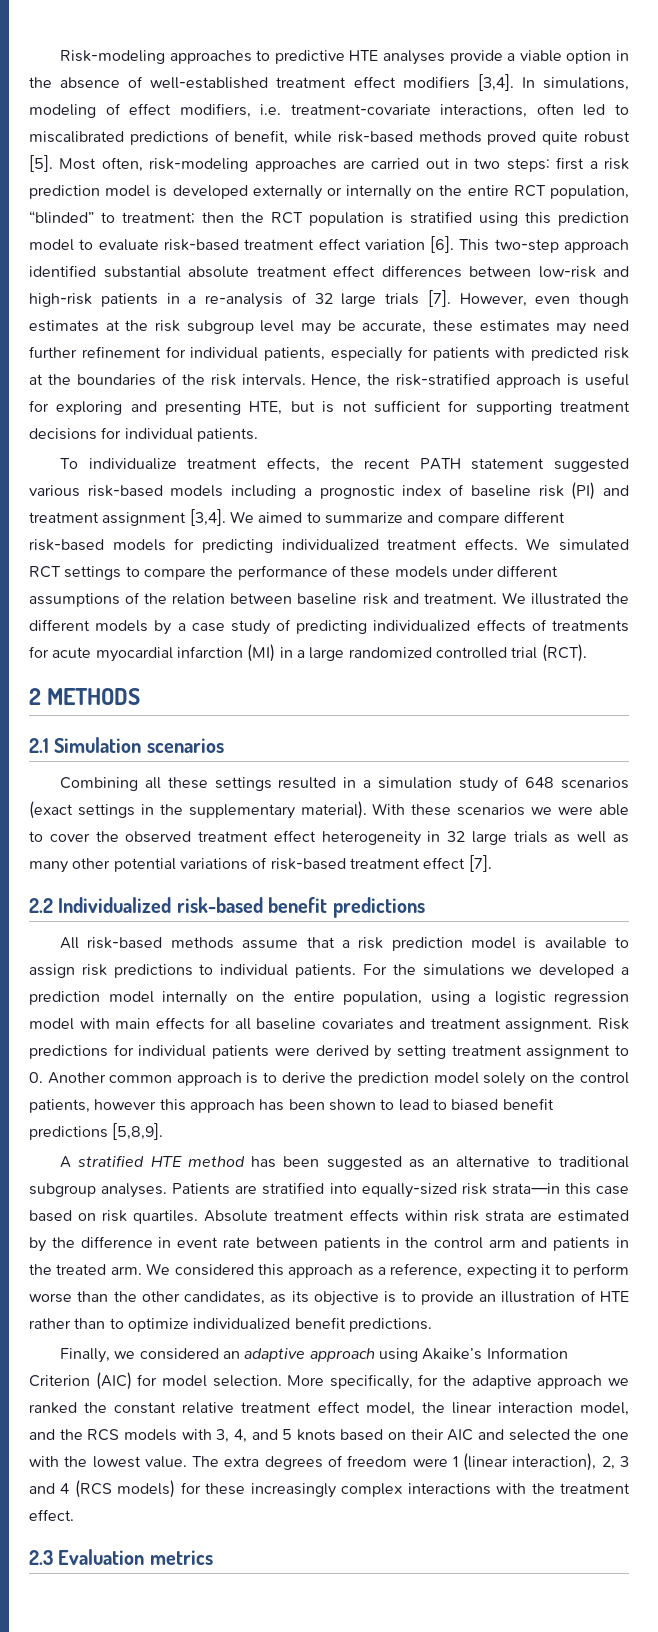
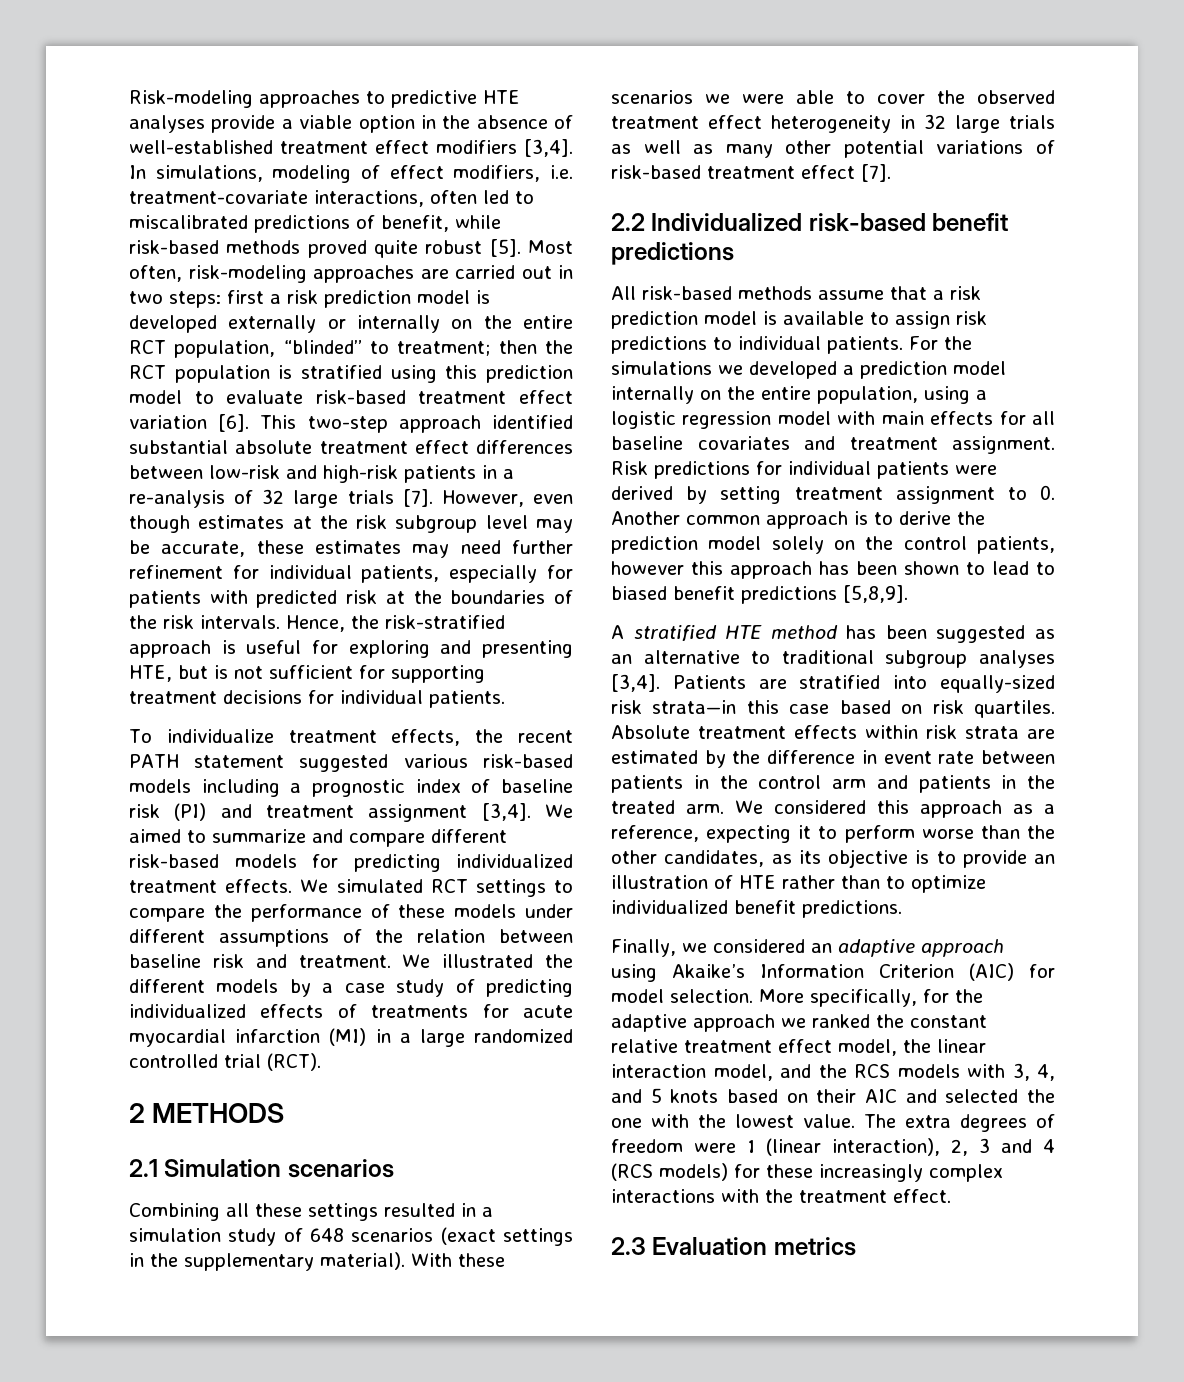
[101,1183,168,1198] analyses. -> [979,650,1055,668] [611,674,660,692] analyses [3,4].

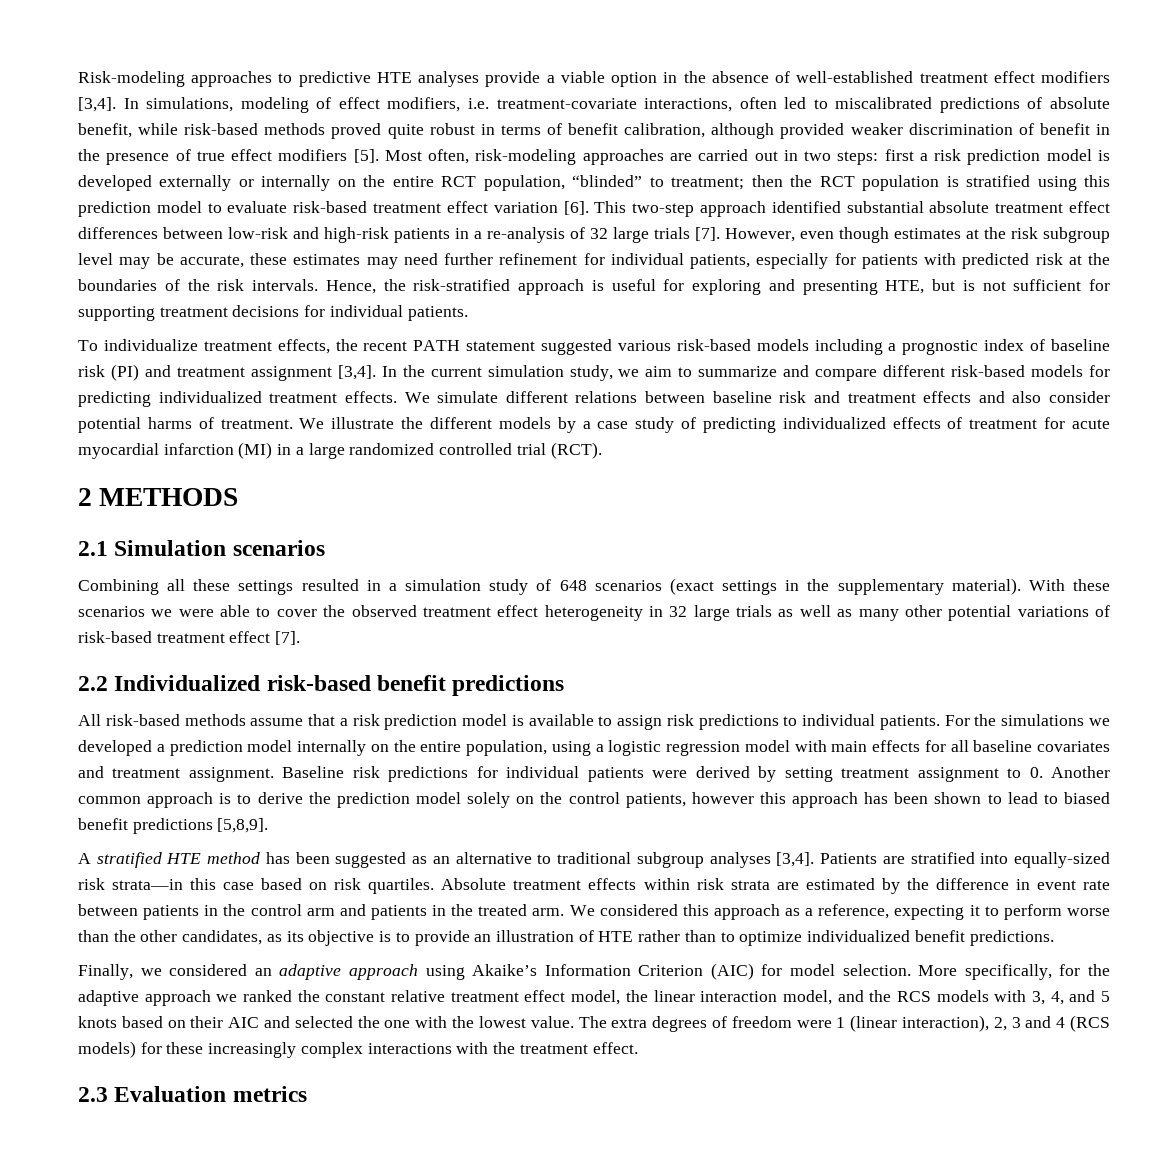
(375, 222) none -> [1050,97,1110,109] absolute
(483, 247) none -> [480,123,1110,139] [78,149,348,165] in terms of benefit calibration, although provided weaker discrimination of benefit in the presence of true effect modifiers
[545,804,574,818] [129,829,181,843] We aimed -> [381,365,673,381] In the current simulation study, we aim
[336,879,573,897] [129,904,573,922] [129,929,573,947] [129,954,287,968] simulated RCT settings to compare the performance of these models under different assumptions of the relation between baseline risk and -> [437,391,1110,403] [78,417,214,433] simulate different relations between baseline risk and treatment effects and also consider potential harms of
[442,954,534,968] illustrated -> [331,417,395,429] illustrate
[371,1005,469,1018] treatments -> [969,419,1038,429] treatment
[611,461,648,475] Risk -> [282,766,380,778] Baseline risk

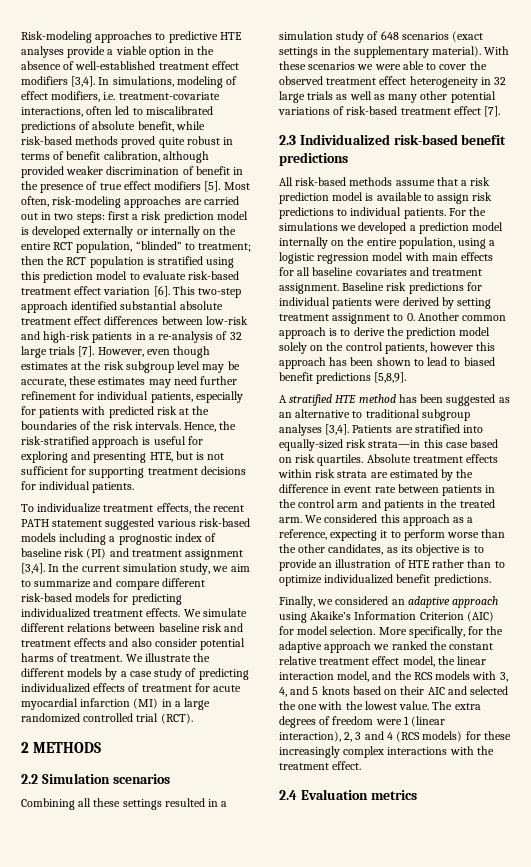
[78,541,108,556] 2.1 -> [21,774,38,784] 2.2
[78,676,108,691] 2.2 -> [279,135,296,145] 2.3
[78,1087,108,1102] 2.3 -> [279,790,297,800] 2.4

